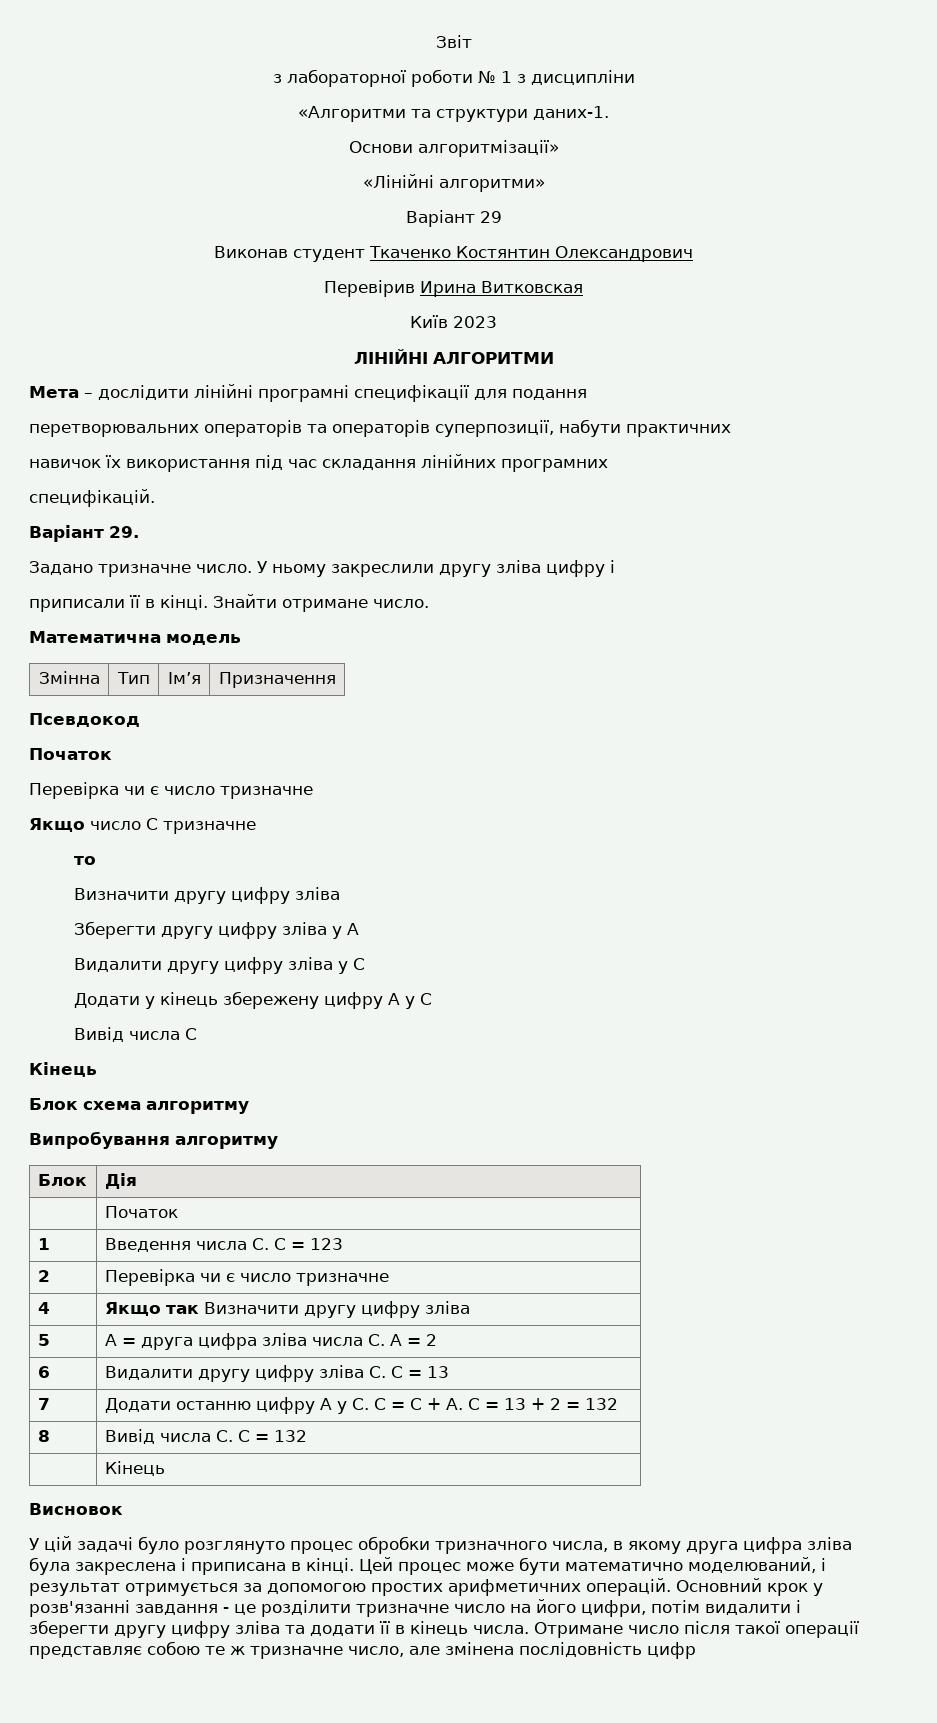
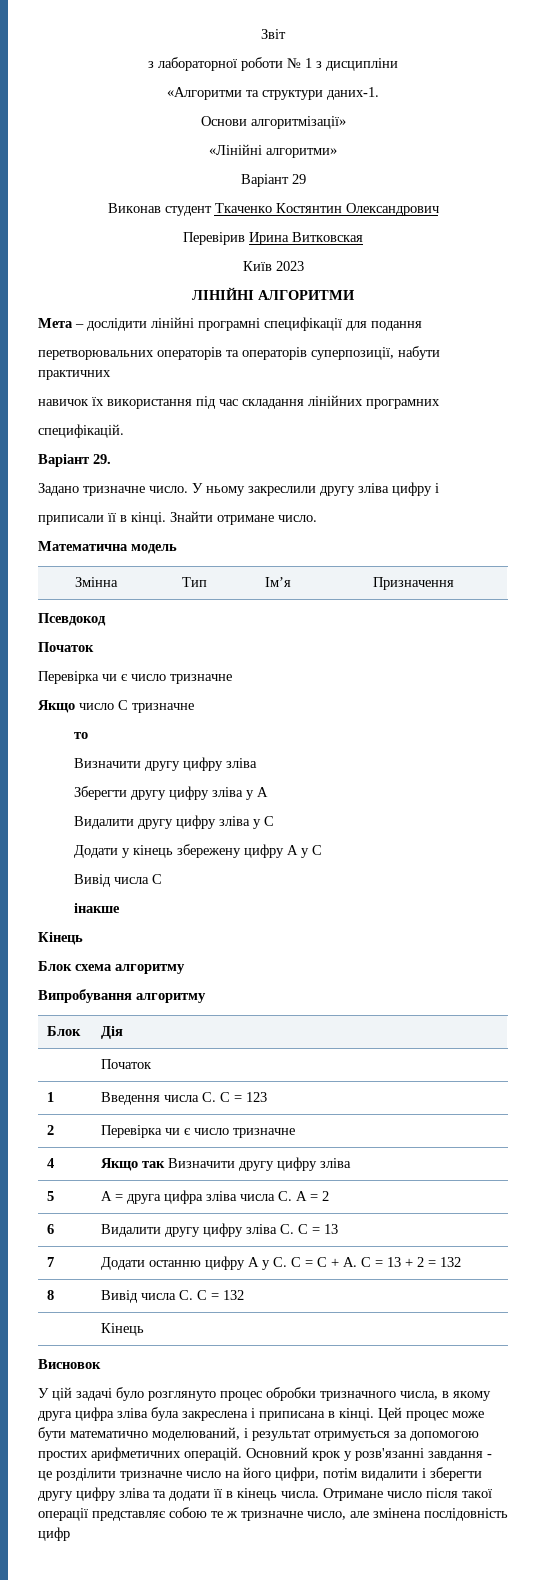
(197, 1034) none -> [74,903,121,913] // інакше

